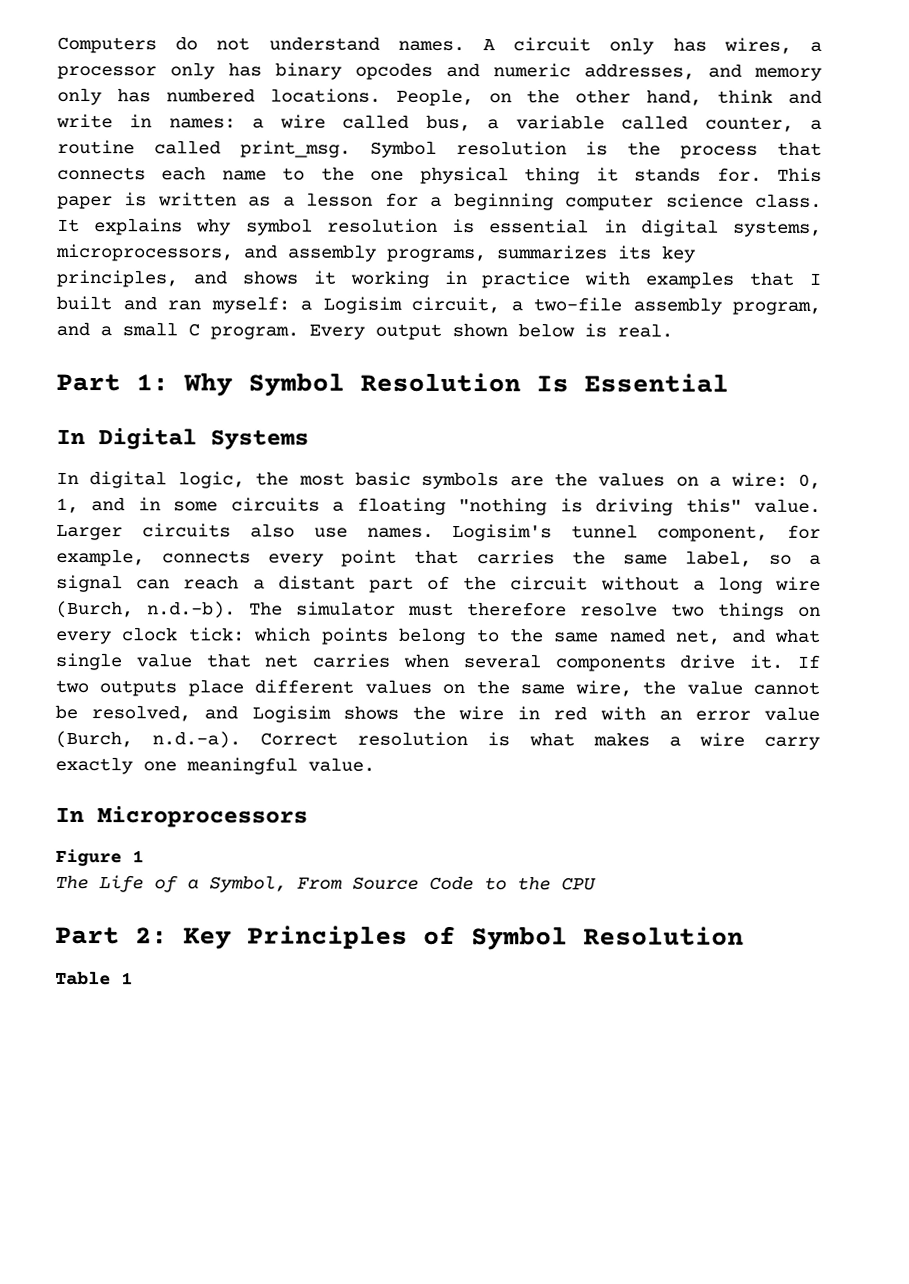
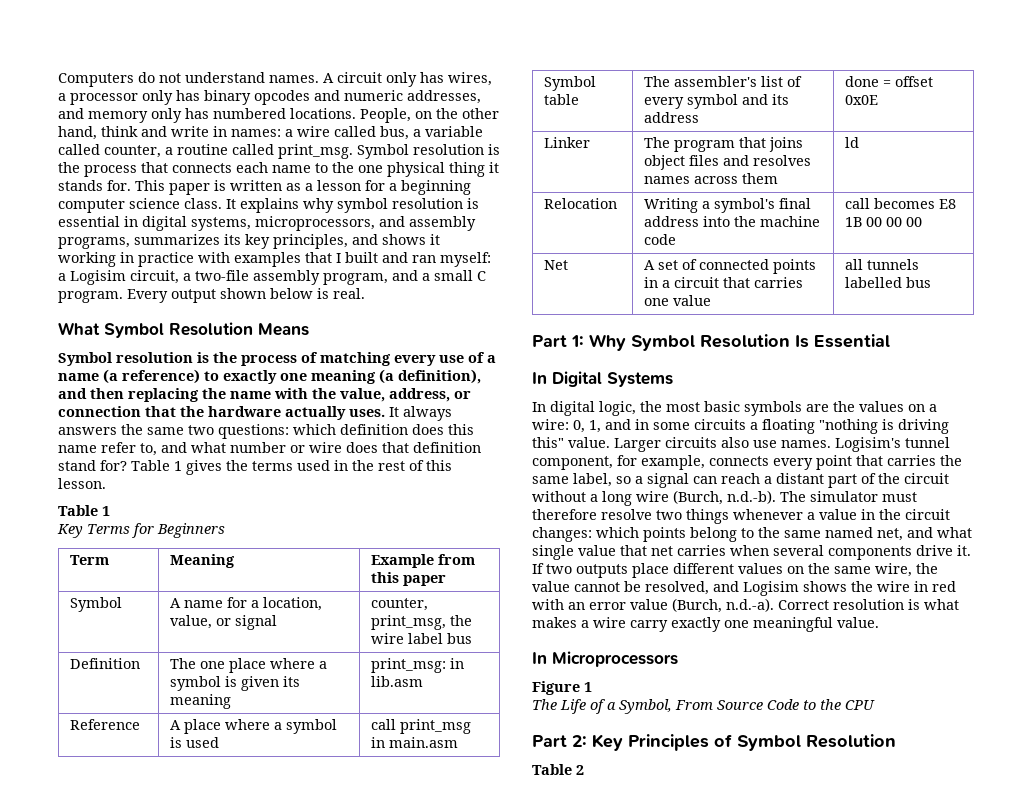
(673, 330) none -> [58,322,309,338] [58,352,496,366] [58,369,481,384] [58,388,471,402] [58,406,452,421] [58,424,474,439] [58,442,481,456] [58,460,452,475] [58,478,106,489] [58,505,110,516] [57,523,225,538] [69,555,109,565] [169,554,235,568] [370,554,475,568] [370,572,446,586] [69,597,122,612] [169,597,322,611] [169,615,277,630] [370,598,428,611] [370,615,472,630] [370,633,472,644] [69,658,140,669] [169,658,327,673] [169,676,300,691] [169,694,231,709] [370,658,464,673] [370,676,423,687] [69,719,140,730] [169,719,337,734] [169,737,219,748] [370,719,471,734] [370,737,458,748] [543,76,596,91] [543,94,579,105] [643,76,802,87] [643,94,789,109] [643,112,699,123] [844,76,933,87] [844,95,878,105] [543,137,590,148] [643,137,803,152] [643,155,811,170] [643,173,778,184] [844,137,859,148] [543,198,617,209] [643,198,811,213] [643,216,820,227] [643,234,676,245] [844,198,956,209] [844,217,922,227] [543,260,568,270] [643,259,816,274] [643,277,803,288] [643,295,711,306] [844,259,919,270] [844,277,931,288] // What Symbol Resolution Means // Symbol resolution is the process of matching every use of a name (a reference) to exactly one meaning (a definition), and then replacing the name with the value, address, or connection that the hardware actually uses. It always answers the same two questions: which definition does this name refer to, and what number or wire does that definition stand for? Table 1 gives the terms used in the rest of this lesson. // Table 1 // Key Terms for Beginners // Term | Meaning | Example from this paper // Symbol | A name for a location, value, or signal | counter, print_msg, the wire label bus // Definition | The one place where a symbol is given its meaning | print_msg: in lib.asm // Reference | A place where a symbol is used | call print_msg in main.asm // Symbol table | The assembler's list of every symbol and its address | done = offset 0x0E // Linker | The program that joins object files and resolves names across them | ld // Relocation | Writing a symbol's final address into the machine code | call becomes E8 1B 00 00 00 // Net | A set of connected points in a circuit that carries one value | all tunnels labelled bus
[798,606,821,617] [55,627,245,645] on every clock tick: -> [733,509,950,520] [532,527,592,542] whenever a value in the circuit changes:
[121,972,133,985] 1 -> [576,765,584,775] 2

